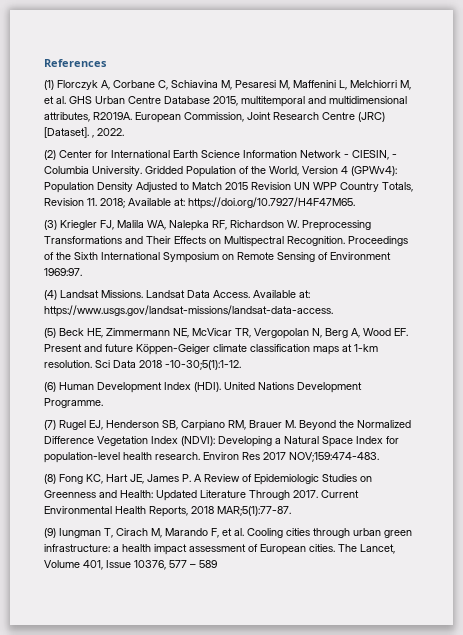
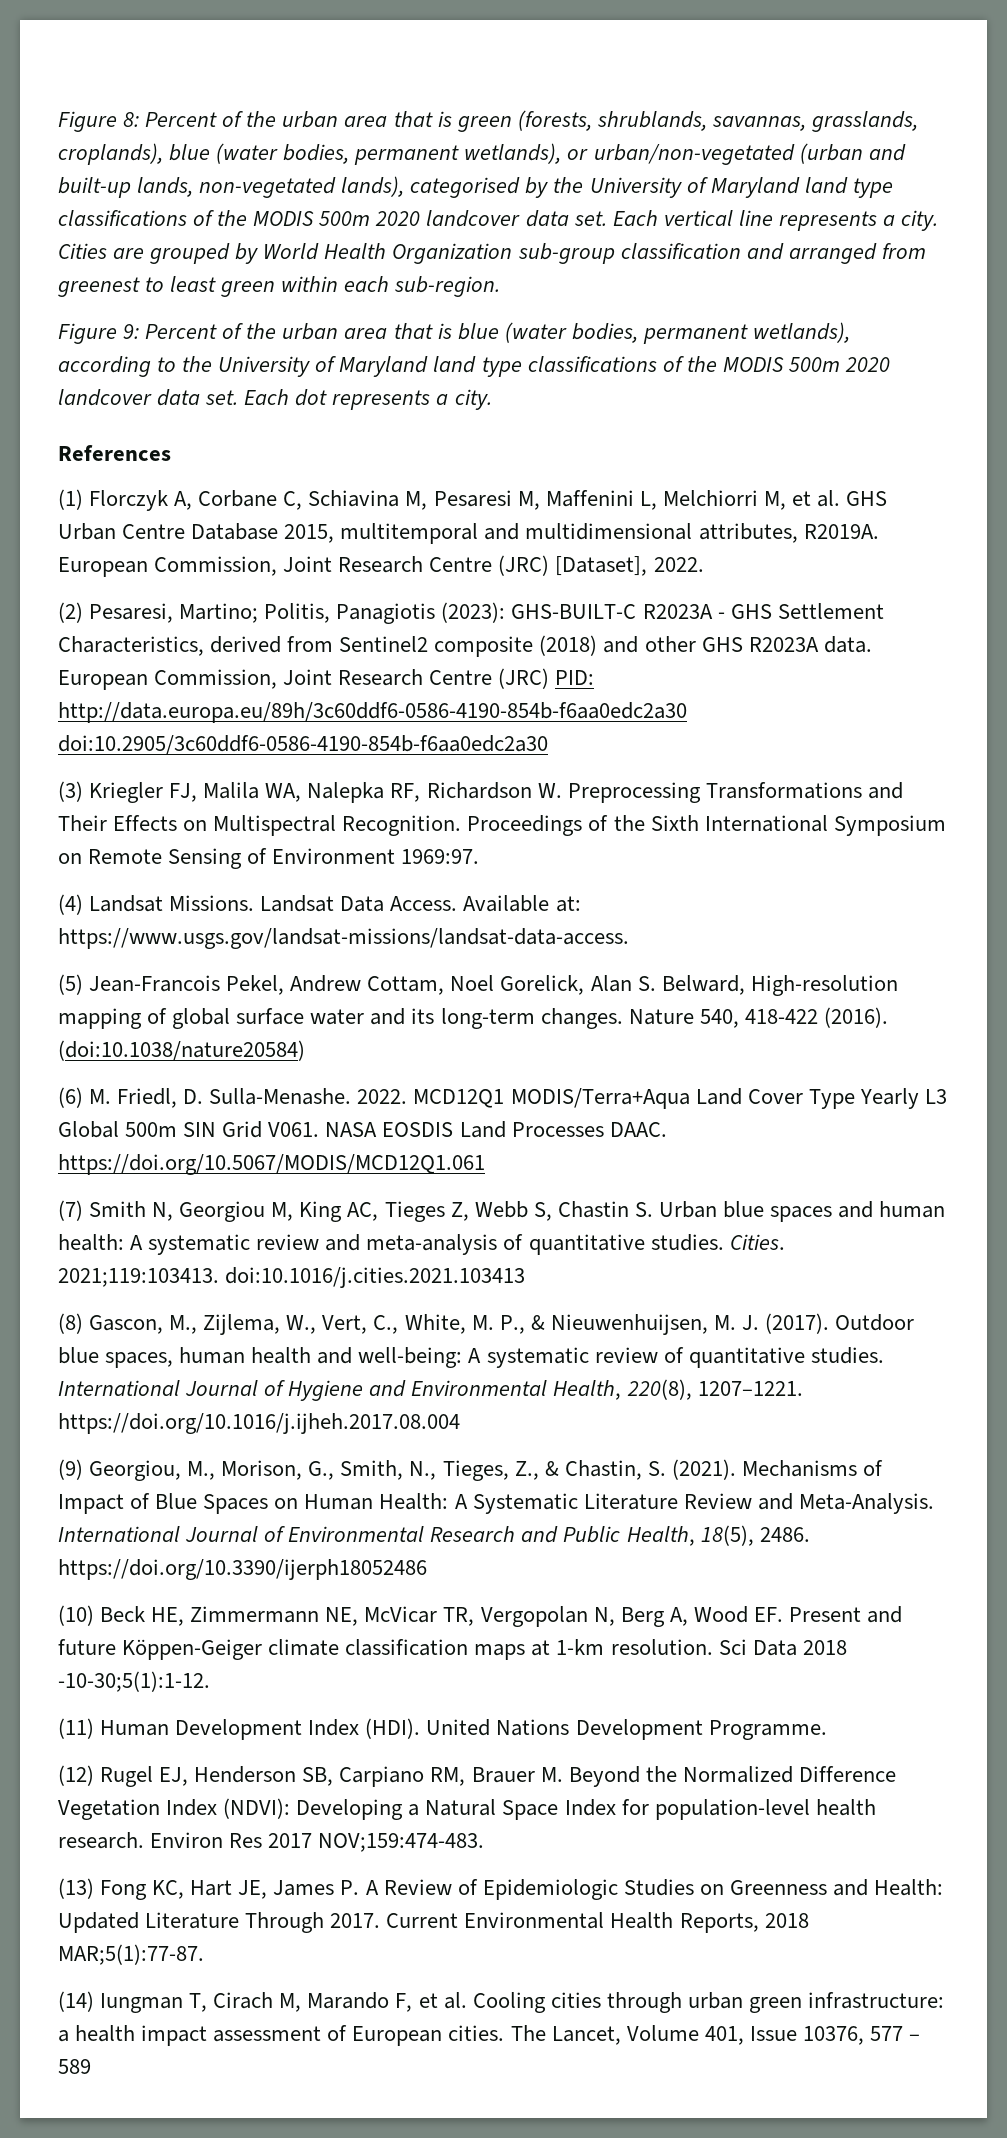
(44, 63) none -> [58,110,918,132] [58,143,906,165] [58,176,893,198] [58,210,939,231] [58,243,926,264] [58,276,501,297] [58,322,850,344] [58,356,890,377] [58,389,492,410] Figure 8: Percent of the urban area that is green (forests, shrublands, savannas, grasslands, croplands), blue (water bodies, permanent wetlands), or urban/non-vegetated (urban and built-up lands, non-vegetated lands), categorised by the University of Maryland land type classifications of the MODIS 500m 2020 landcover data set. Each vertical line represents a city. Cities are grouped by World Health Organization sub-group classification and arranged from greenest to least green within each sub-region. // Figure 9: Percent of the urban area that is blue (water bodies, permanent wetlands), according to the University of Maryland land type classifications of the MODIS 500m 2020 landcover data set. Each dot represents a city. //
[44,127,94,138] [Dataset]. , -> [555,556,648,576] [Dataset],
[59,150,397,160] [44,166,397,177] [44,182,413,193] [44,197,355,209] Center for International Earth Science Information Network - CIESIN, - Columbia University. Gridded Population of the World, Version 4 (GPWv4): Population Density Adjusted to Match 2015 Revision UN WPP Country Totals, Revision 11. 2018; Available at: https://doi.org/10.7927/H4F47M65. -> [89,602,884,624] [58,635,872,657] [58,668,595,690] [58,702,687,723] [58,735,548,755] Pesaresi, Martino; Politis, Panagiotis (2023): GHS-BUILT-C R2023A - GHS Settlement Characteristics, derived from Sentinel2 composite (2018) and other GHS R2023A data. European Commission, Joint Research Centre (JRC) PID: http://data.europa.eu/89h/3c60ddf6-0586-4190-854b-f6aa0edc2a30 doi:10.2905/3c60ddf6-0586-4190-854b-f6aa0edc2a30
(56, 333) none -> [89,975,898,996] [58,1007,888,1029] [58,1040,305,1061] [58,1087,947,1109] [58,1121,667,1138] [58,1154,485,1175] [58,1200,946,1222] [58,1234,785,1255] [58,1267,526,1288] [58,1313,915,1335] [58,1347,884,1368] [58,1379,803,1401] [58,1413,460,1434] [58,1459,884,1481] [58,1493,934,1514] [58,1525,810,1546] [58,1559,427,1580] [58,1605,94,1626] Jean-Francois Pekel, Andrew Cottam, Noel Gorelick, Alan S. Belward, High-resolution mapping of global surface water and its long-term changes. Nature 540, 418-422 (2016). (doi:10.1038/nature20584) // (6) M. Friedl, D. Sulla-Menashe. 2022. MCD12Q1 MODIS/Terra+Aqua Land Cover Type Yearly L3 Global 500m SIN Grid V061. NASA EOSDIS Land Processes DAAC. https://doi.org/10.5067/MODIS/MCD12Q1.061 // (7) Smith N, Georgiou M, King AC, Tieges Z, Webb S, Chastin S. Urban blue spaces and human health: A systematic review and meta-analysis of quantitative studies. Cities. 2021;119:103413. doi:10.1016/j.cities.2021.103413 // (8) Gascon, M., Zijlema, W., Vert, C., White, M. P., & Nieuwenhuijsen, M. J. (2017). Outdoor blue spaces, human health and well-being: A systematic review of quantitative studies. International Journal of Hygiene and Environmental Health, 220(8), 1207–1221. https://doi.org/10.1016/j.ijheh.2017.08.004 // (9) Georgiou, M., Morison, G., Smith, N., Tieges, Z., & Chastin, S. (2021). Mechanisms of Impact of Blue Spaces on Human Health: A Systematic Literature Review and Meta-Analysis. International Journal of Environmental Research and Public Health, 18(5), 2486. https://doi.org/10.3390/ijerph18052486 // (10)
[44,382,56,392] (6) -> [58,1718,94,1739] (11)
[44,420,56,430] (7) -> [58,1765,94,1786] (12)
[44,474,56,484] (8) -> [58,1878,94,1899] (13)
[44,528,56,538] (9) -> [58,1991,94,2012] (14)

